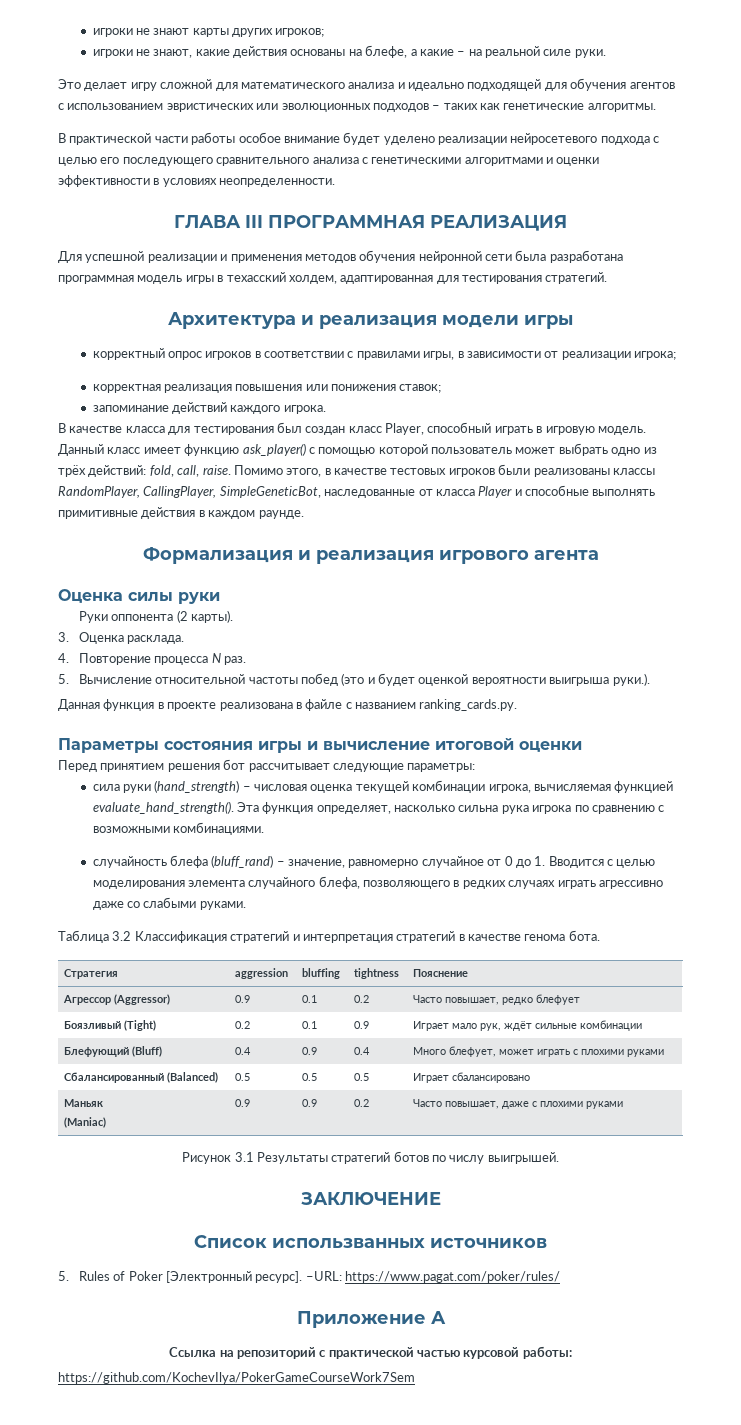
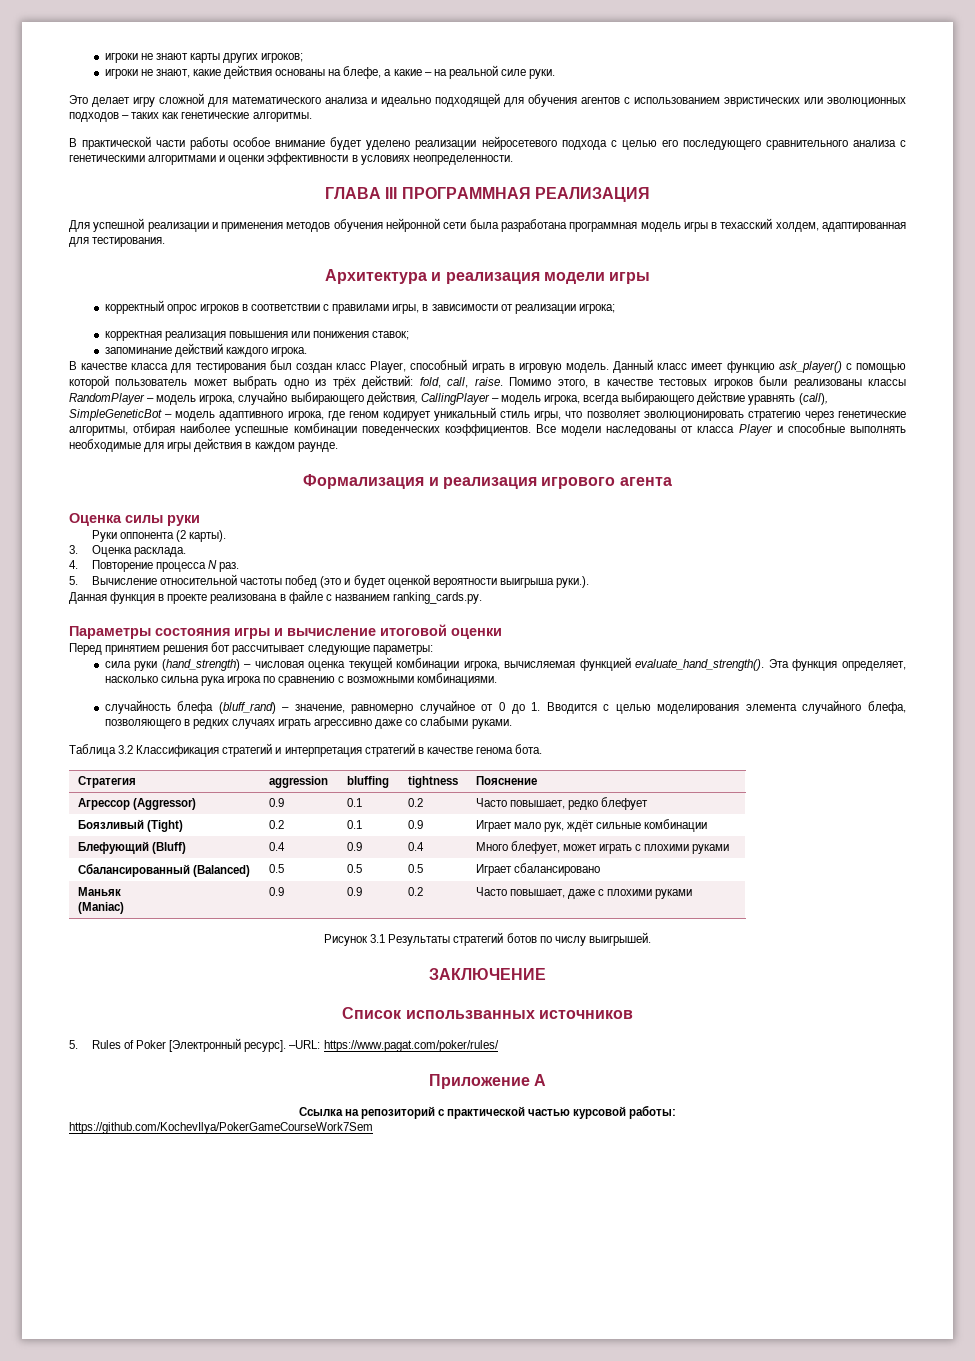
[462,272,608,284] тестирования стратегий. -> [92,237,166,247] тестирования.
[58,486,416,498] RandomPlayer, CallingPlayer, SimpleGeneticBot, наследованные -> [69,391,828,405] [69,407,906,421] [69,423,677,436] RandomPlayer – модель игрока, случайно выбирающего действия, CallingPlayer – модель игрока, всегда выбирающего действие уравнять (call), SimpleGeneticBot – модель адаптивного игрока, где геном кодирует уникальный стиль игры, что позволяет эволюционировать стратегию через генетические алгоритмы, отбирая наиболее успешные комбинации поведенческих коэффициентов. Все модели наследованы
[58,510,138,519] примитивные -> [69,439,192,452] необходимые для игры

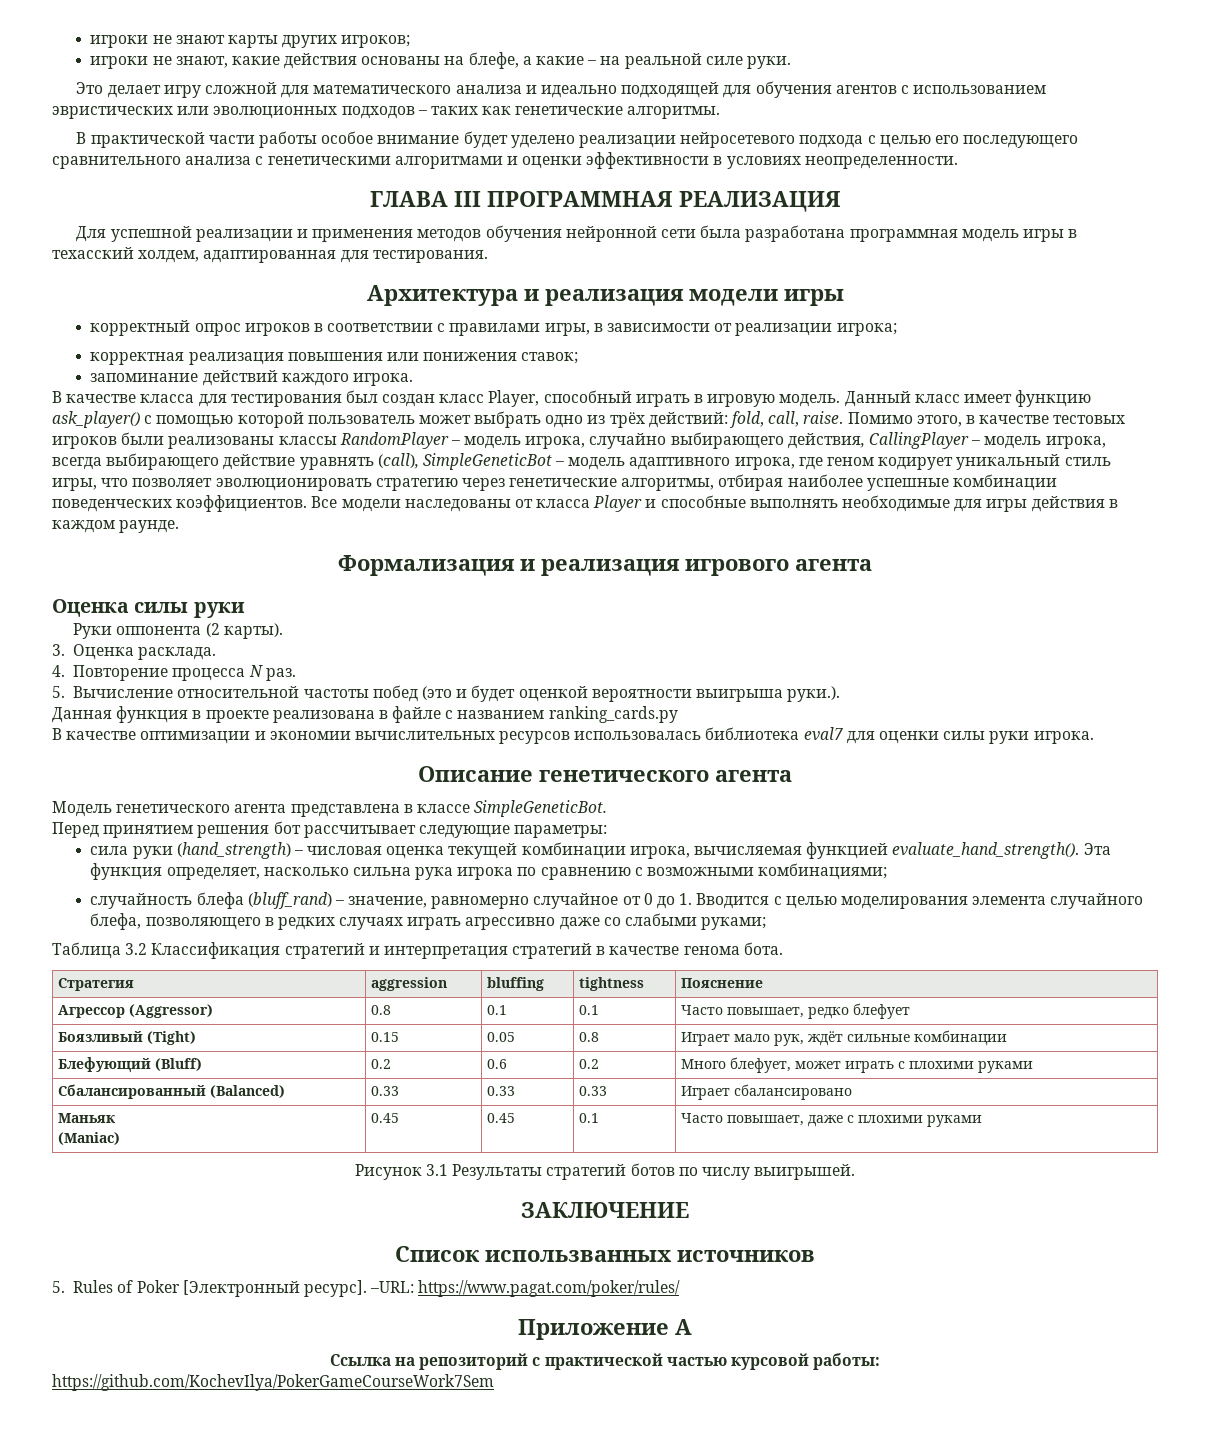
[392,592,482,604] [69,624,502,639] ranking_cards.py. // Параметры состояния игры и вычисление итоговой оценки -> [548,706,678,723] [52,727,1094,744] [418,766,792,782] [52,800,608,817] ranking_cards.py // В качестве оптимизации и экономии вычислительных ресурсов использовалась библиотека eval7 для оценки силы руки игрока. // Описание генетического агента // Модель генетического агента представлена в классе SimpleGeneticBot.
[417,673,498,686] комбинациями. -> [758,863,888,880] комбинациями;
[471,719,512,729] руками. -> [701,917,767,930] руками;
[268,798,284,807] [346,798,362,807] [407,798,423,807] 0.9 | 0.1 | 0.2 -> [371,1005,392,1015] [487,1005,508,1015] [579,1005,600,1015] 0.8 | 0.1 | 0.1
[268,820,284,829] [346,820,362,829] [407,820,423,829] 0.2 | 0.1 | 0.9 -> [371,1032,400,1042] [487,1032,516,1042] [579,1032,600,1042] 0.15 | 0.05 | 0.8
[268,842,285,851] [346,842,362,851] [407,842,424,851] 0.4 | 0.9 | 0.4 -> [371,1059,392,1069] [487,1059,508,1069] [579,1059,600,1069] 0.2 | 0.6 | 0.2
[268,864,284,873] [346,864,362,873] [407,864,423,873] 0.5 | 0.5 | 0.5 -> [371,1086,400,1096] [487,1086,516,1096] [579,1086,608,1096] 0.33 | 0.33 | 0.33
[268,887,284,896] [346,887,362,896] [407,887,423,896] 0.9 | 0.9 | 0.2 -> [371,1113,400,1123] [487,1113,516,1123] [579,1113,600,1123] 0.45 | 0.45 | 0.1

